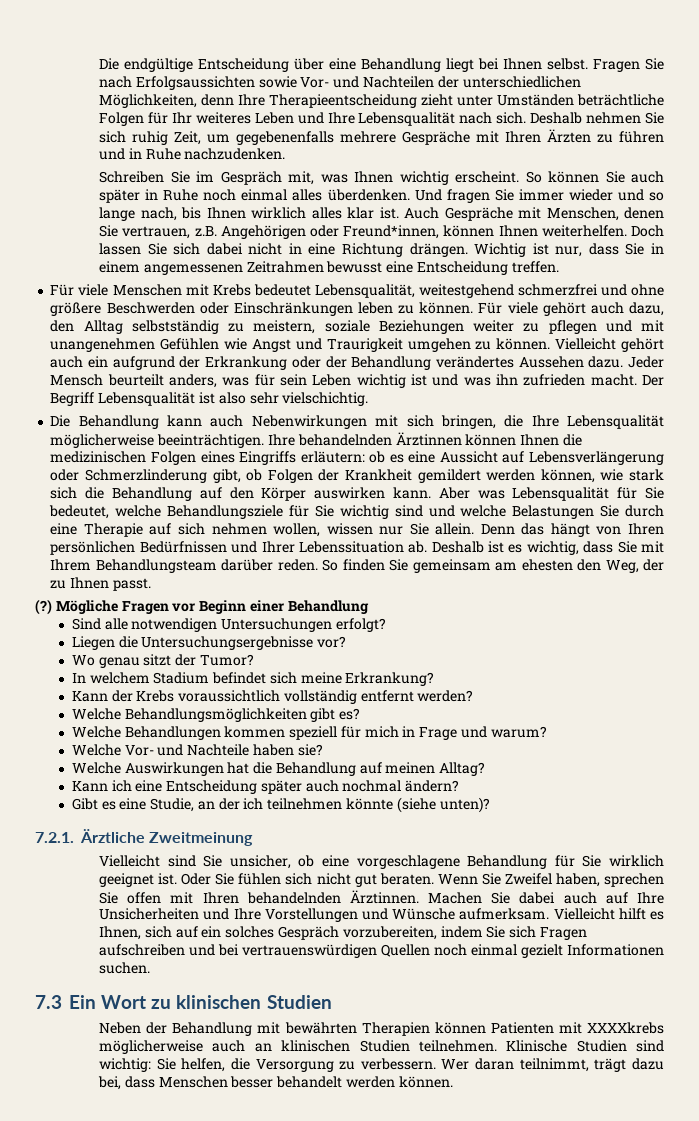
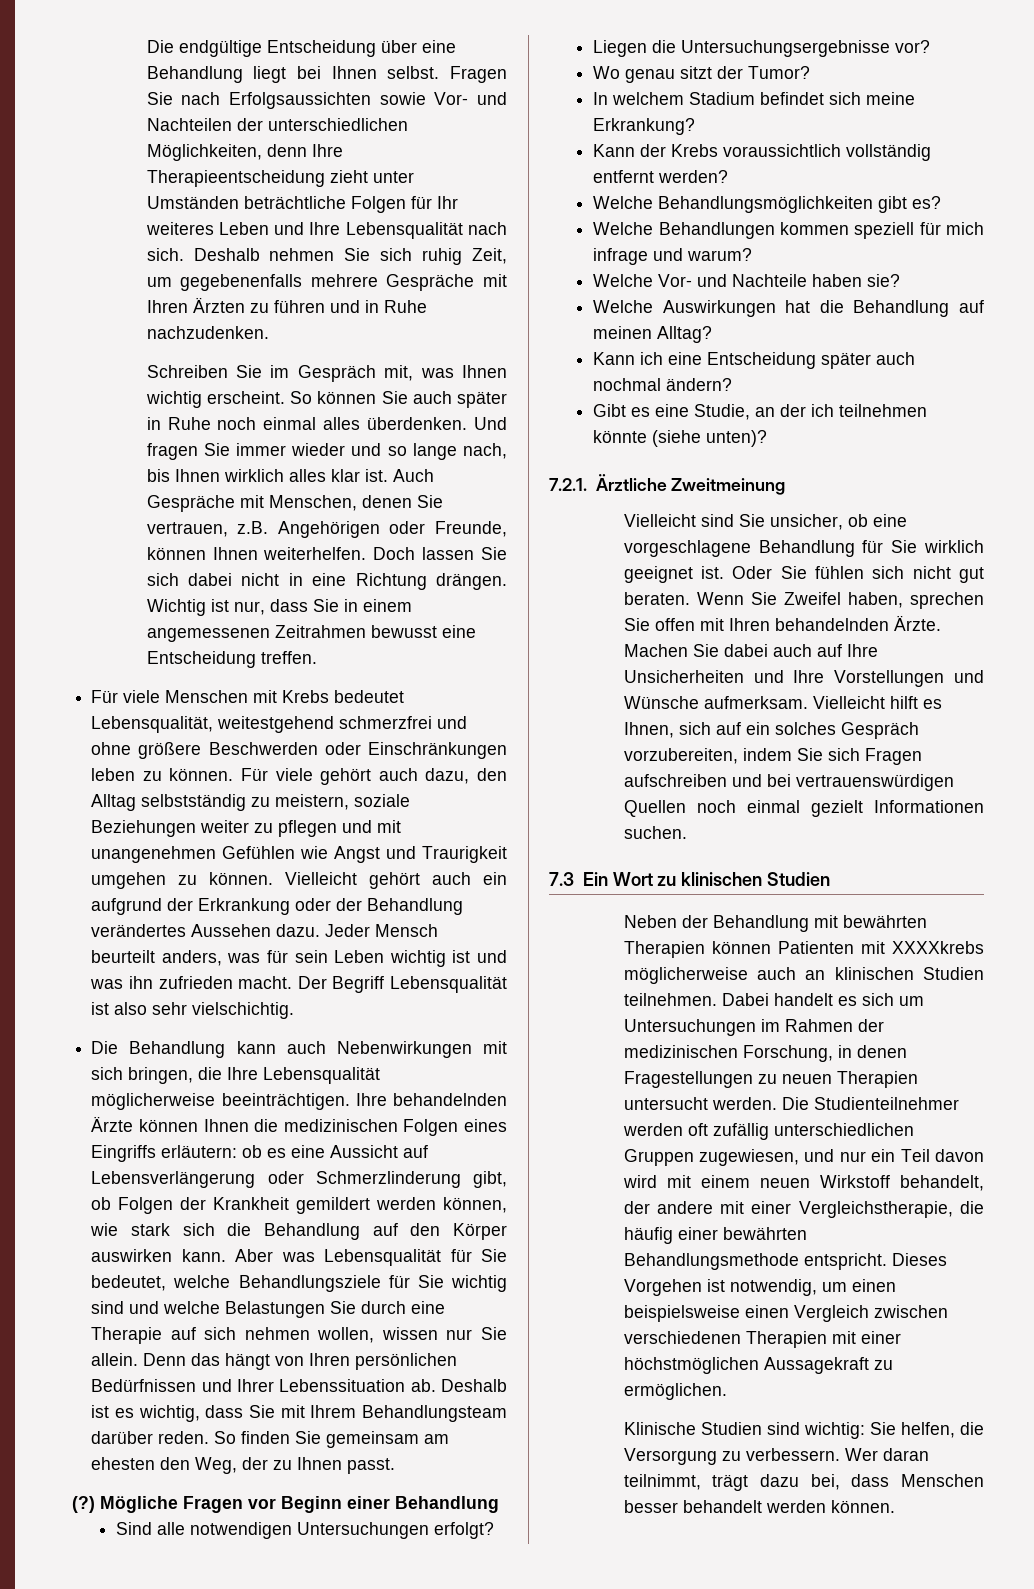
[343,225,440,239] Freund*innen, -> [435,521,507,537] Freunde,
[395,432,462,446] Ärztinnen -> [91,1116,134,1132] Ärzte
[402,726,458,740] in Frage -> [593,248,649,265] infrage
[349,890,419,904] Ärztinnen. -> [893,615,941,631] Ärzte.
(497, 1046) none -> [721,993,924,1006] [623,1019,884,1036] [623,1045,907,1062] [623,1071,918,1088] [623,1097,959,1110] [622,1123,914,1140] [623,1149,984,1166] [622,1175,984,1191] [623,1201,984,1218] [623,1227,807,1244] [623,1253,947,1270] [623,1279,896,1296] [623,1305,948,1322] [623,1331,901,1348] [623,1357,893,1374] [623,1383,727,1400] Dabei handelt es sich um Untersuchungen im Rahmen der medizinischen Forschung, in denen Fragestellungen zu neuen Therapien untersucht werden. Die Studienteilnehmer werden oft zufällig unterschiedlichen Gruppen zugewiesen, und nur ein Teil davon wird mit einem neuen Wirkstoff behandelt, der andere mit einer Vergleichstherapie, die häufig einer bewährten Behandlungsmethode entspricht. Dieses Vorgehen ist notwendig, um einen beispielsweise einen Vergleich zwischen verschiedenen Therapien mit einer höchstmöglichen Aussagekraft zu ermöglichen. //

